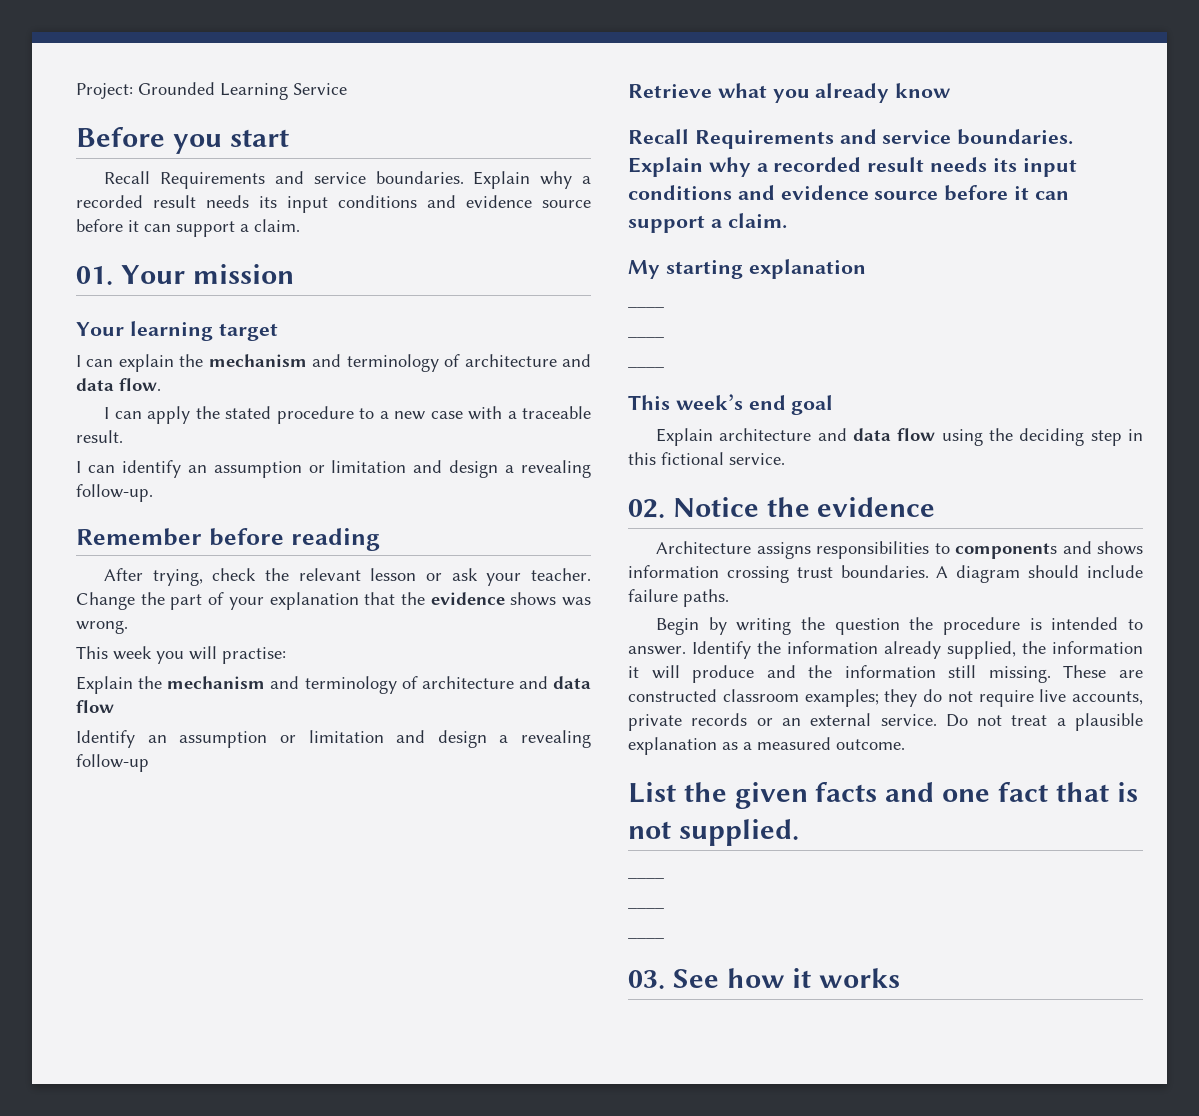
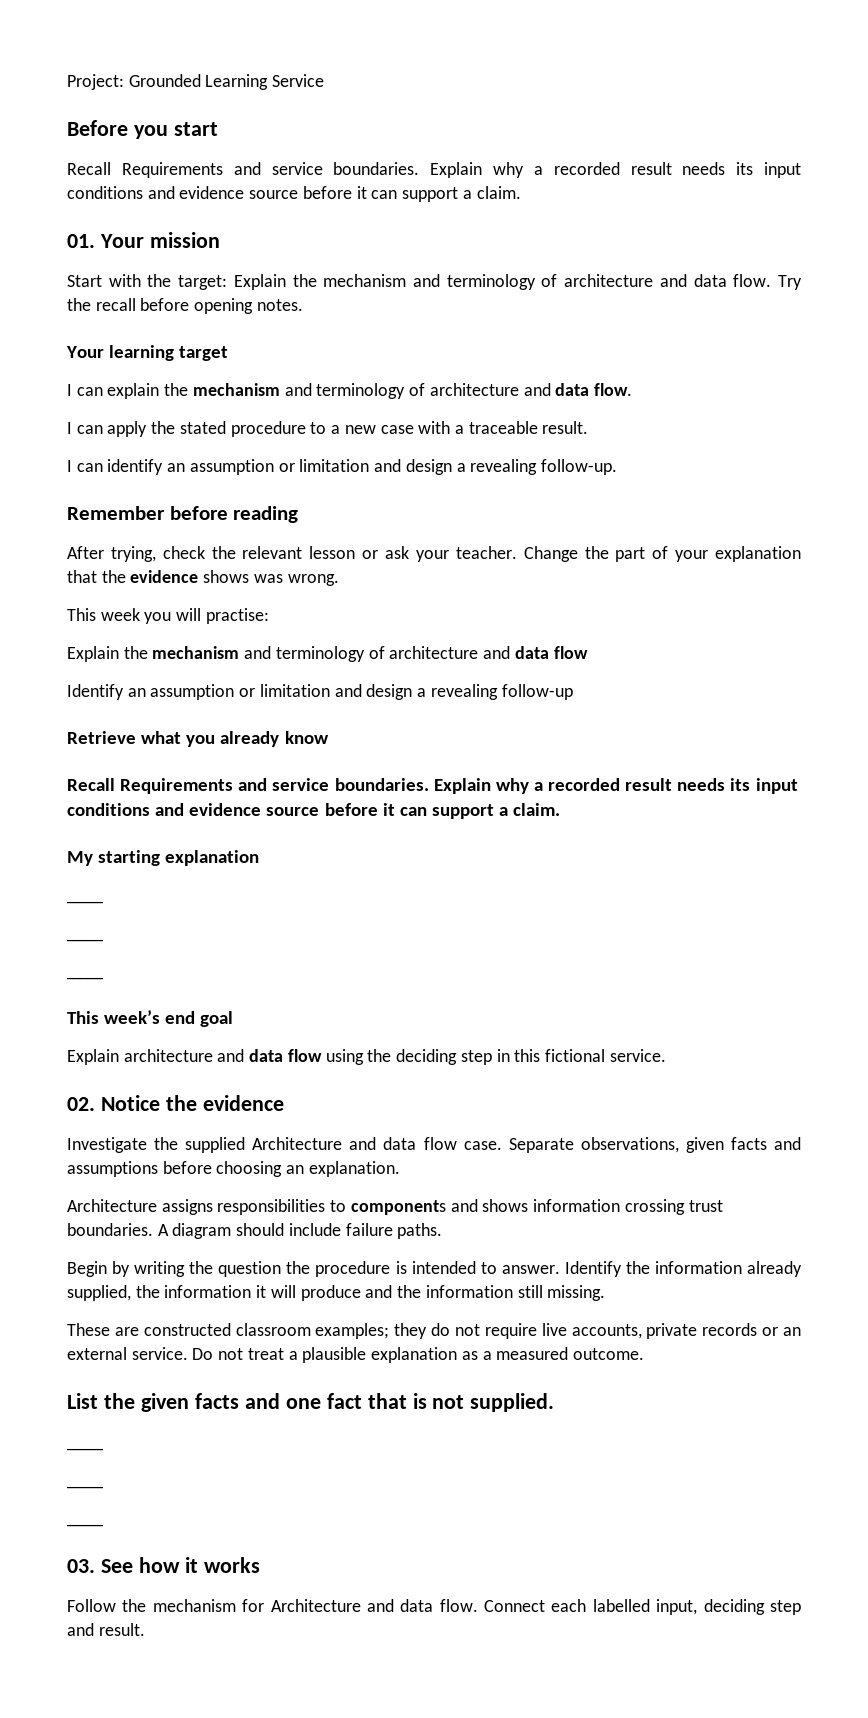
(294, 274) none -> [67,274,802,290] [67,298,303,314] // Start with the target: Explain the mechanism and terminology of architecture and data flow. Try the recall before opening notes.
(936, 507) none -> [67,1137,801,1153] [67,1161,400,1177] // Investigate the supplied Architecture and data flow case. Separate observations, given facts and assumptions before choosing an explanation.
(1051, 674) none -> (606, 1293) //
(901, 978) none -> [67,1599,801,1615] [67,1623,145,1636] // Follow the mechanism for Architecture and data flow. Connect each labelled input, deciding step and result.

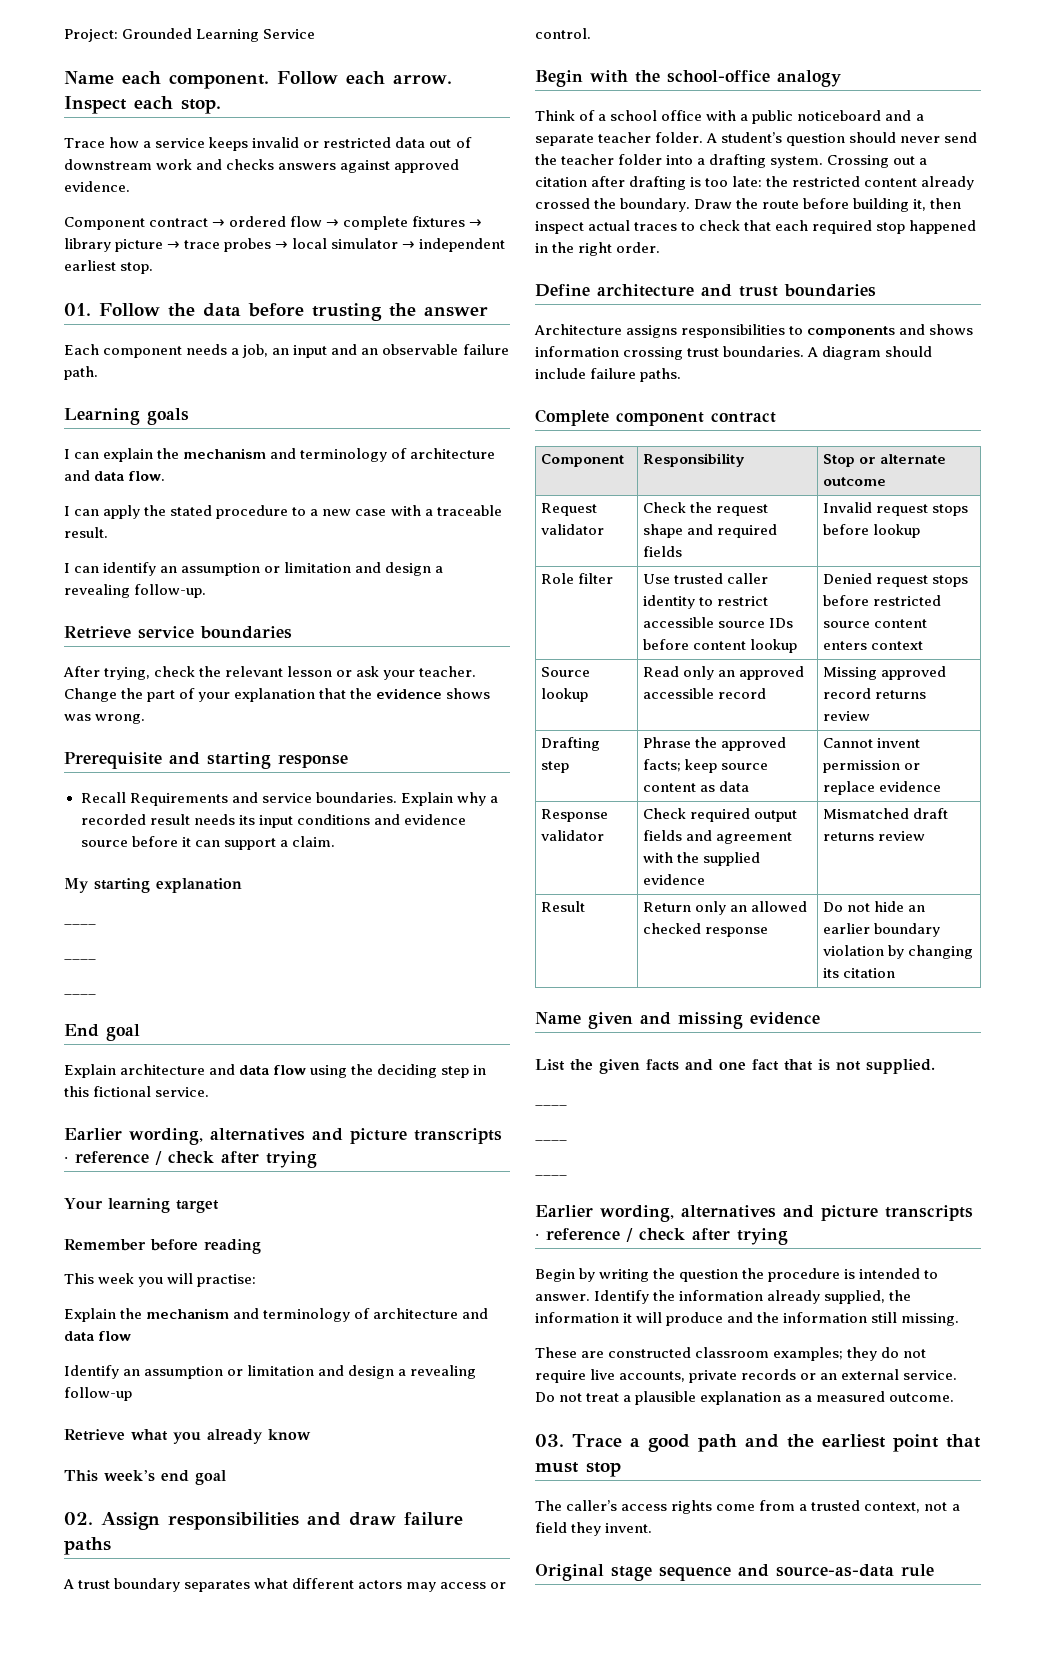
[67,120,218,139] [67,162,801,178] [67,186,521,202] [67,232,220,248] [67,274,802,290] [67,298,303,314] [66,345,229,361] Before you start // Recall Requirements and service boundaries. Explain why a recorded result needs its input conditions and evidence source before it can support a claim. // 01. Your mission // Start with the target: Explain the mechanism and terminology of architecture and data flow. Try the recall before opening notes. // Your learning target -> [64,71,452,89] [64,96,221,114] [64,137,472,151] [64,159,460,173] [64,181,130,192] [64,216,483,230] [64,238,506,252] [64,260,154,274] [64,303,488,321] [64,344,509,358] [64,366,98,380] [64,408,189,425] Name each component. Follow each arrow. Inspect each stop. // Trace how a service keeps invalid or restricted data out of downstream work and checks answers against approved evidence. // Component contract → ordered flow → complete fixtures → library picture → trace probes → local simulator → independent earliest stop. // 01. Follow the data before trusting the answer // Each component needs a job, an input and an observable failure path. // Learning goals
[67,506,299,523] Remember before reading -> [64,626,292,639] Retrieve service boundaries
(339, 580) none -> [64,752,348,769] [80,792,498,806] [80,814,466,828] [80,836,335,850] [64,878,242,893] [64,923,96,925] [64,958,96,960] [64,993,96,995] [64,1024,140,1041] [64,1064,487,1078] [64,1086,210,1097] [64,1128,502,1145] [64,1151,317,1168] [64,1198,219,1213] [64,1239,261,1254] // Prerequisite and starting response // Recall Requirements and service boundaries. Explain why a recorded result needs its input conditions and evidence source before it can support a claim. // My starting explanation // ____ // ____ // ____ // End goal // Explain architecture and data flow using the deciding step in this fictional service. // Earlier wording, alternatives and picture transcripts · reference / check after trying // Your learning target // Remember before reading
[67,778,798,794] [67,803,561,819] [67,850,260,866] [67,901,103,904] [67,939,103,942] [67,977,103,980] [67,1010,234,1027] [67,1049,666,1065] [67,1095,284,1111] [67,1137,801,1153] [67,1161,400,1177] Recall Requirements and service boundaries. Explain why a recorded result needs its input conditions and evidence source before it can support a claim. // My starting explanation // ____ // ____ // ____ // This week’s end goal // Explain architecture and data flow using the deciding step in this fictional service. // 02. Notice the evidence // Investigate the supplied Architecture and data flow case. Separate observations, given facts and assumptions before choosing an explanation. -> [64,1470,226,1485] [64,1512,463,1530] [64,1537,111,1555] [63,1578,507,1592] [535,28,591,39] [535,70,841,87] [535,110,924,124] [535,132,978,146] [535,154,928,168] [535,176,975,190] [535,198,962,212] [535,220,977,234] [535,242,661,256] [535,284,876,297] This week’s end goal // 02. Assign responsibilities and draw failure paths // A trust boundary separates what different actors may access or control. // Begin with the school-office analogy // Think of a school office with a public noticeboard and a separate teacher folder. A student’s question should never send the teacher folder into a drafting system. Crossing out a citation after drafting is too late: the restricted content already crossed the boundary. Draw the route before building it, then inspect actual traces to check that each required stop happened in the right order. // Define architecture and trust boundaries
(443, 1231) none -> [535,409,776,426] [541,454,625,467] [643,453,746,467] [823,454,947,467] [823,477,887,486] [541,503,598,516] [541,524,605,535] [643,502,769,516] [643,524,778,538] [643,546,683,557] [823,502,969,516] [823,524,921,538] [541,573,614,584] [643,573,769,584] [643,595,769,609] [643,617,794,628] [643,639,798,653] [823,573,969,587] [823,595,942,606] [823,619,928,628] [823,641,924,650] [541,667,591,677] [541,688,589,702] [643,666,805,680] [643,688,767,699] [823,666,947,680] [823,688,927,699] [823,711,871,721] [541,737,601,751] [541,761,570,773] [643,737,787,751] [643,759,769,773] [643,781,750,792] [823,738,921,748] [823,760,921,773] [823,781,942,795] [541,809,609,822] [541,830,605,841] [643,808,798,822] [643,830,793,844] [643,852,761,866] [643,874,706,885] [823,808,949,819] [823,831,926,841] [541,901,586,912] [643,901,808,915] [643,923,769,937] [823,901,926,912] [823,923,941,937] [823,945,974,959] [823,968,896,978] [535,1012,820,1029] [535,1059,935,1074] [535,1104,567,1106] [535,1139,567,1141] [535,1174,567,1176] [535,1205,973,1222] [535,1228,788,1245] // Complete component contract // Component | Responsibility | Stop or alternate outcome // Request validator | Check the request shape and required fields | Invalid request stops before lookup // Role filter | Use trusted caller identity to restrict accessible source IDs before content lookup | Denied request stops before restricted source content enters context // Source lookup | Read only an approved accessible record | Missing approved record returns review // Drafting step | Phrase the approved facts; keep source content as data | Cannot invent permission or replace evidence // Response validator | Check required output fields and agreement with the supplied evidence | Mismatched draft returns review // Result | Return only an allowed checked response | Do not hide an earlier boundary violation by changing its citation // Name given and missing evidence // List the given facts and one fact that is not supplied. // ____ // ____ // ____ // Earlier wording, alternatives and picture transcripts · reference / check after trying
[67,1393,555,1412] [67,1448,103,1451] [67,1486,103,1489] [67,1524,103,1527] [67,1557,260,1573] [67,1599,801,1615] [67,1623,145,1636] List the given facts and one fact that is not supplied. // ____ // ____ // ____ // 03. See how it works // Follow the mechanism for Architecture and data flow. Connect each labelled input, deciding step and result. -> [535,1434,981,1452] [535,1462,621,1477] [535,1500,960,1514] [535,1522,653,1536] [535,1564,934,1581] 03. Trace a good path and the earliest point that must stop // The caller’s access rights come from a trusted context, not a field they invent. // Original stage sequence and source-as-data rule

